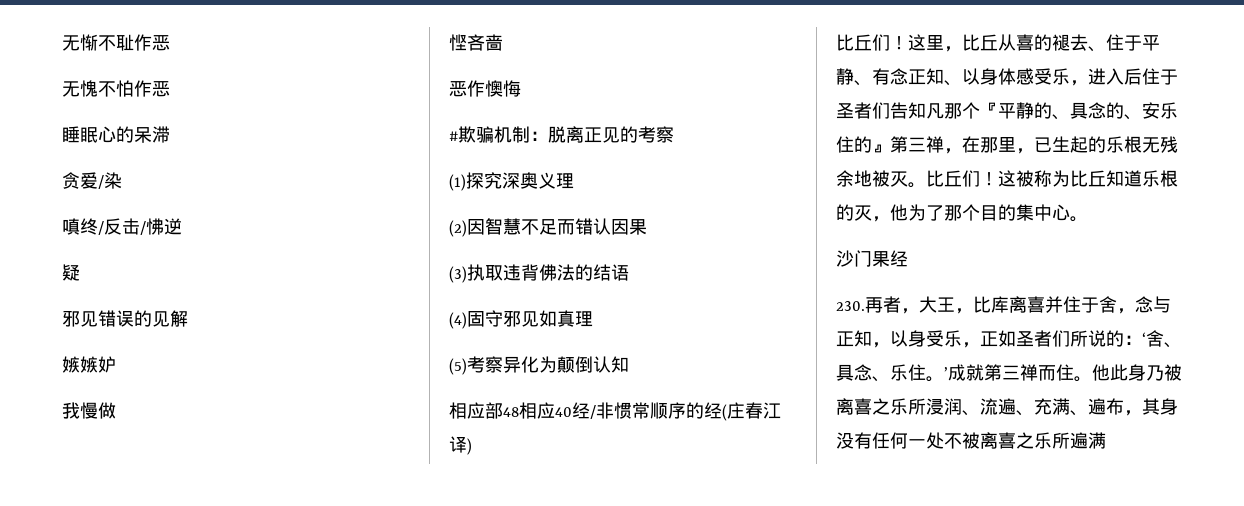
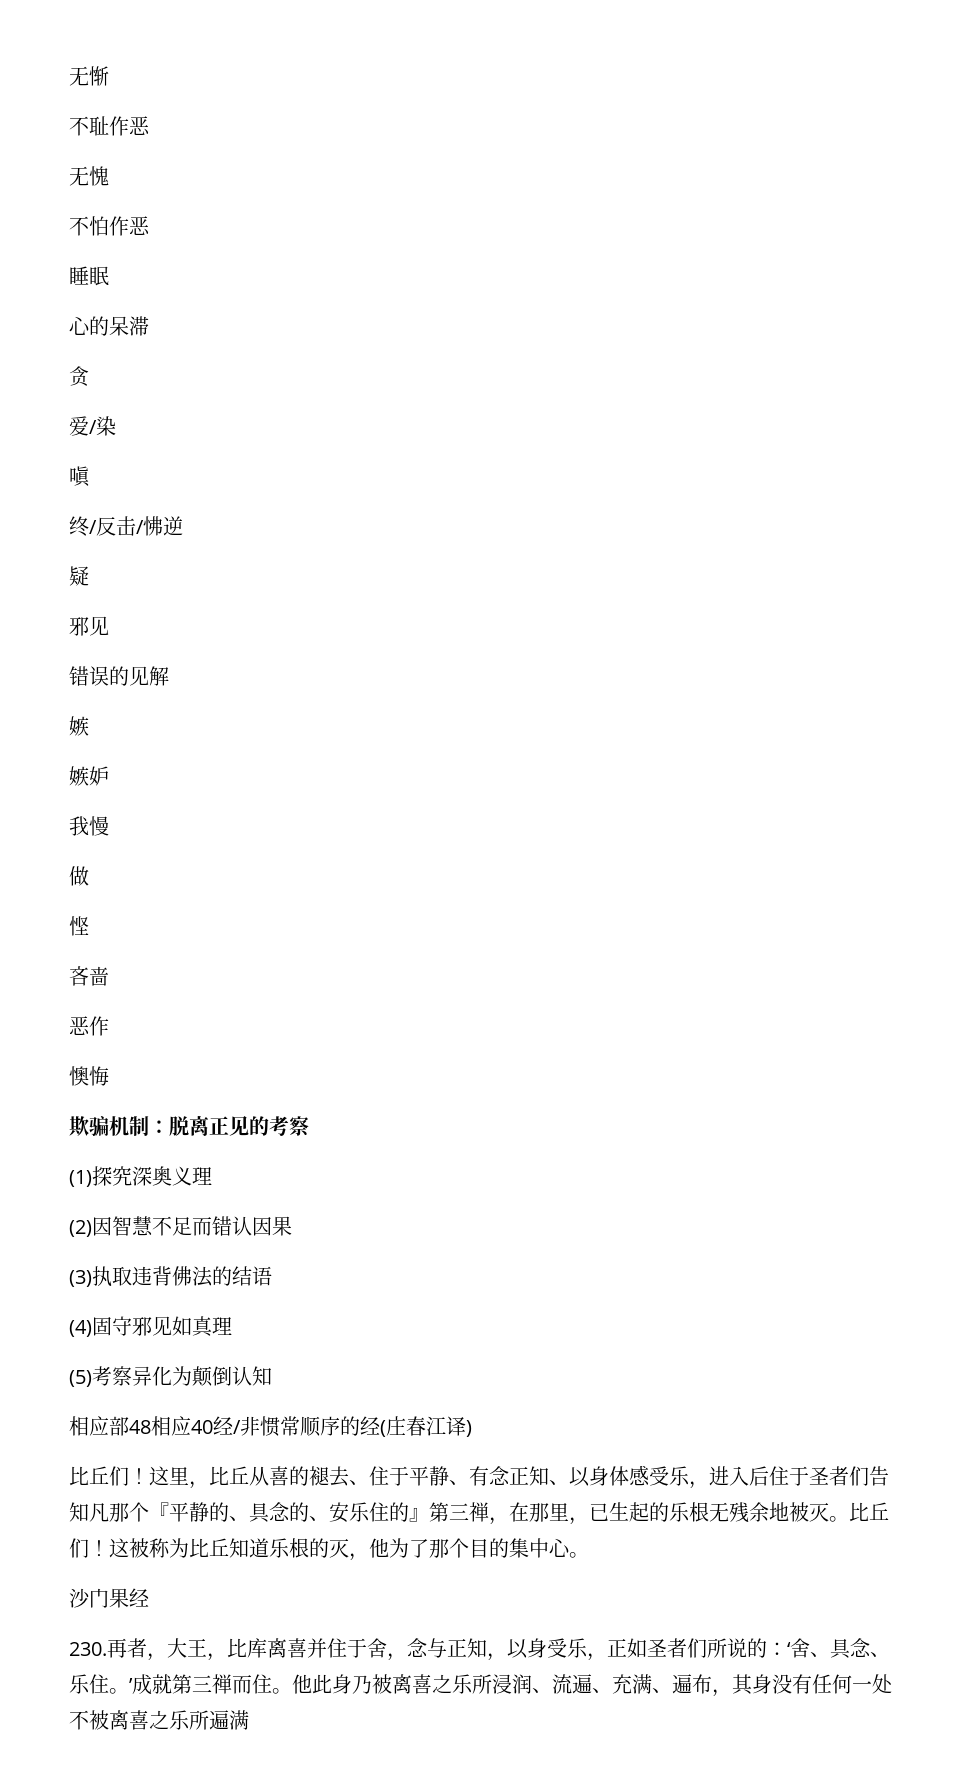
(98, 42) none -> (109, 76) //
(98, 88) none -> (109, 176) //
(98, 135) none -> (109, 276) //
(80, 180) none -> (90, 376) //
(80, 226) none -> (90, 476) //
(98, 319) none -> (109, 626) //
(80, 364) none -> (89, 726) //
(98, 410) none -> (109, 826) //
(467, 42) none -> (89, 926) //
(485, 88) none -> (109, 1026) //
[449,131,458,141] # -> (109, 1076) none

